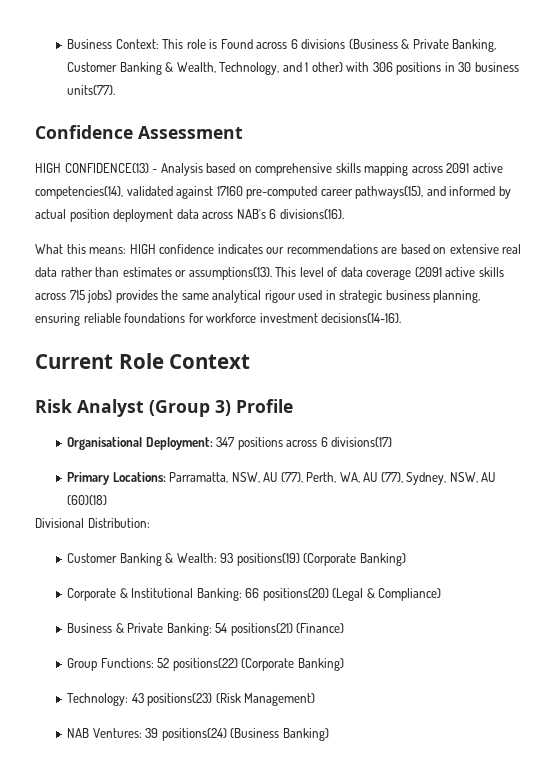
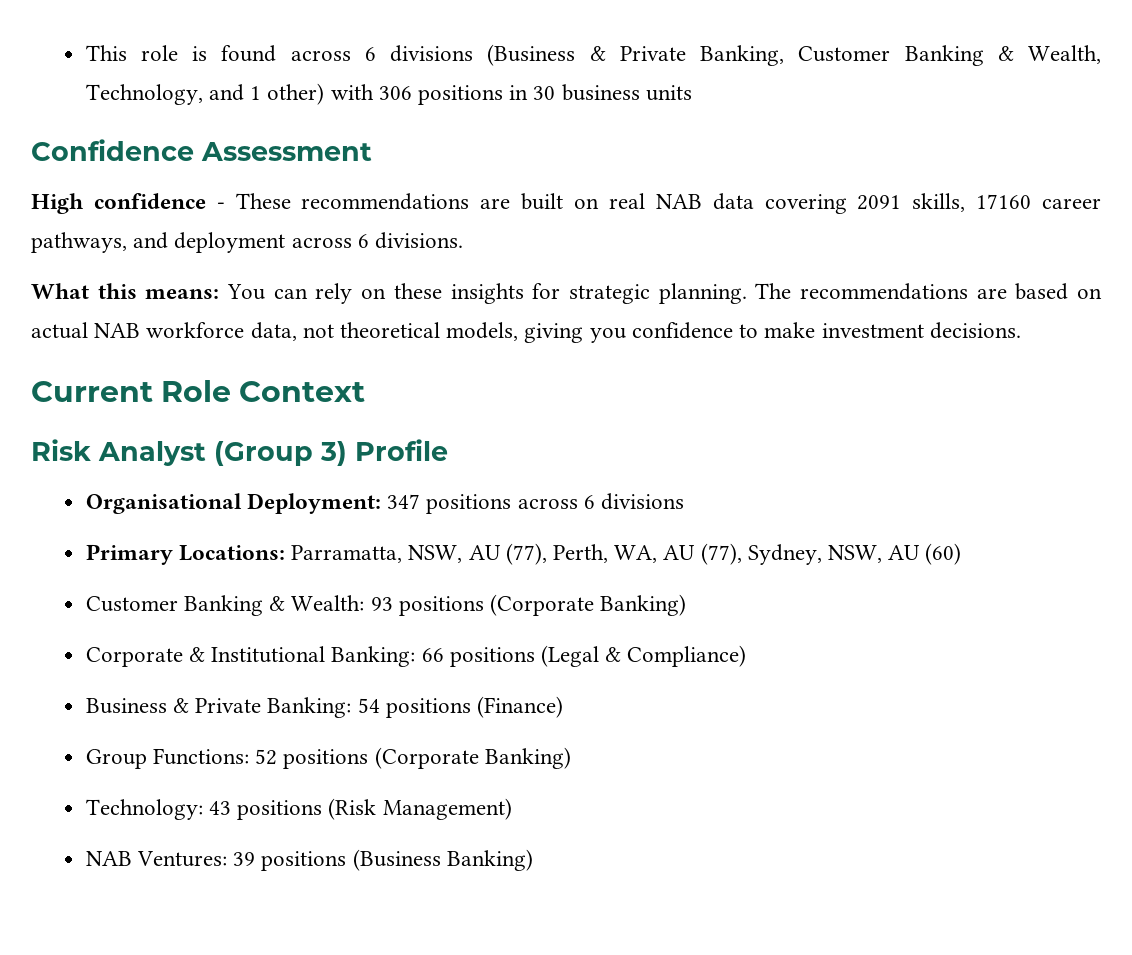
[67,39,159,49] Business Context: -> (85, 53) none
[220,39,253,49] Found -> [221,45,277,62] found
[67,85,116,95] units(77). -> [645,85,692,101] units
[35,163,503,176] [35,186,511,199] [35,209,344,222] [35,244,522,254] [35,267,504,280] [35,290,481,303] [35,313,402,326] HIGH CONFIDENCE(13) - Analysis based on comprehensive skills mapping across 2091 active competencies(14), validated against 17160 pre-computed career pathways(15), and informed by actual position deployment data across NAB's 6 divisions(16). // What this means: HIGH confidence indicates our recommendations are based on extensive real data rather than estimates or assumptions(13). This level of data coverage (2091 active skills across 715 jobs) provides the same analytical rigour used in strategic business planning, ensuring reliable foundations for workforce investment decisions(14-16). -> [31,193,1101,214] [31,232,464,253] [31,283,1102,304] [31,322,1021,343] High confidence - These recommendations are built on real NAB data covering 2091 skills, 17160 career pathways, and deployment across 6 divisions. // What this means: You can rely on these insights for strategic planning. The recommendations are based on actual NAB workforce data, not theoretical models, giving you confidence to make investment decisions.
[331,437,393,447] divisions(17) -> [600,493,684,510] divisions
[67,495,108,505] [35,518,150,528] (60)(18) // Divisional Distribution: -> [925,543,962,565] (60)
[236,553,300,566] positions(19) -> [398,596,484,616] positions
[262,588,329,601] positions(20) -> [449,647,535,667] positions
[230,623,293,636] positions(21) -> [385,698,471,718] positions
[172,658,238,671] positions(22) -> [283,749,369,769] positions
[147,693,213,706] positions(23) -> [237,800,323,820] positions
[161,728,227,741] positions(24) -> [261,851,347,871] positions

